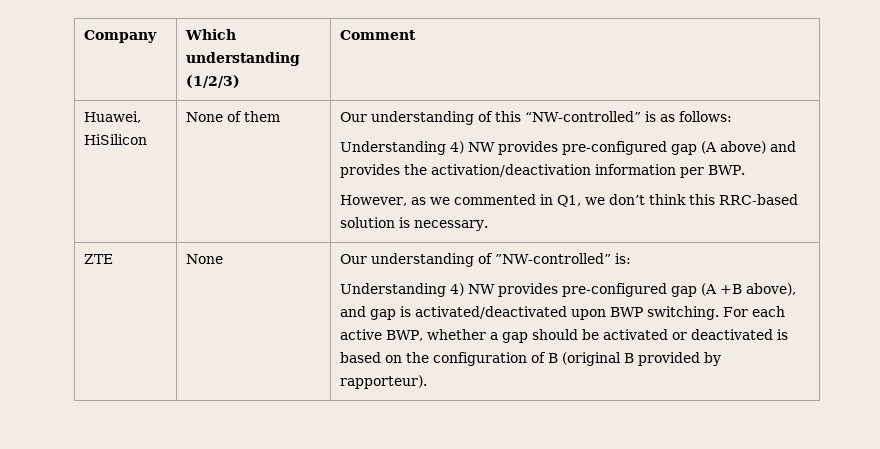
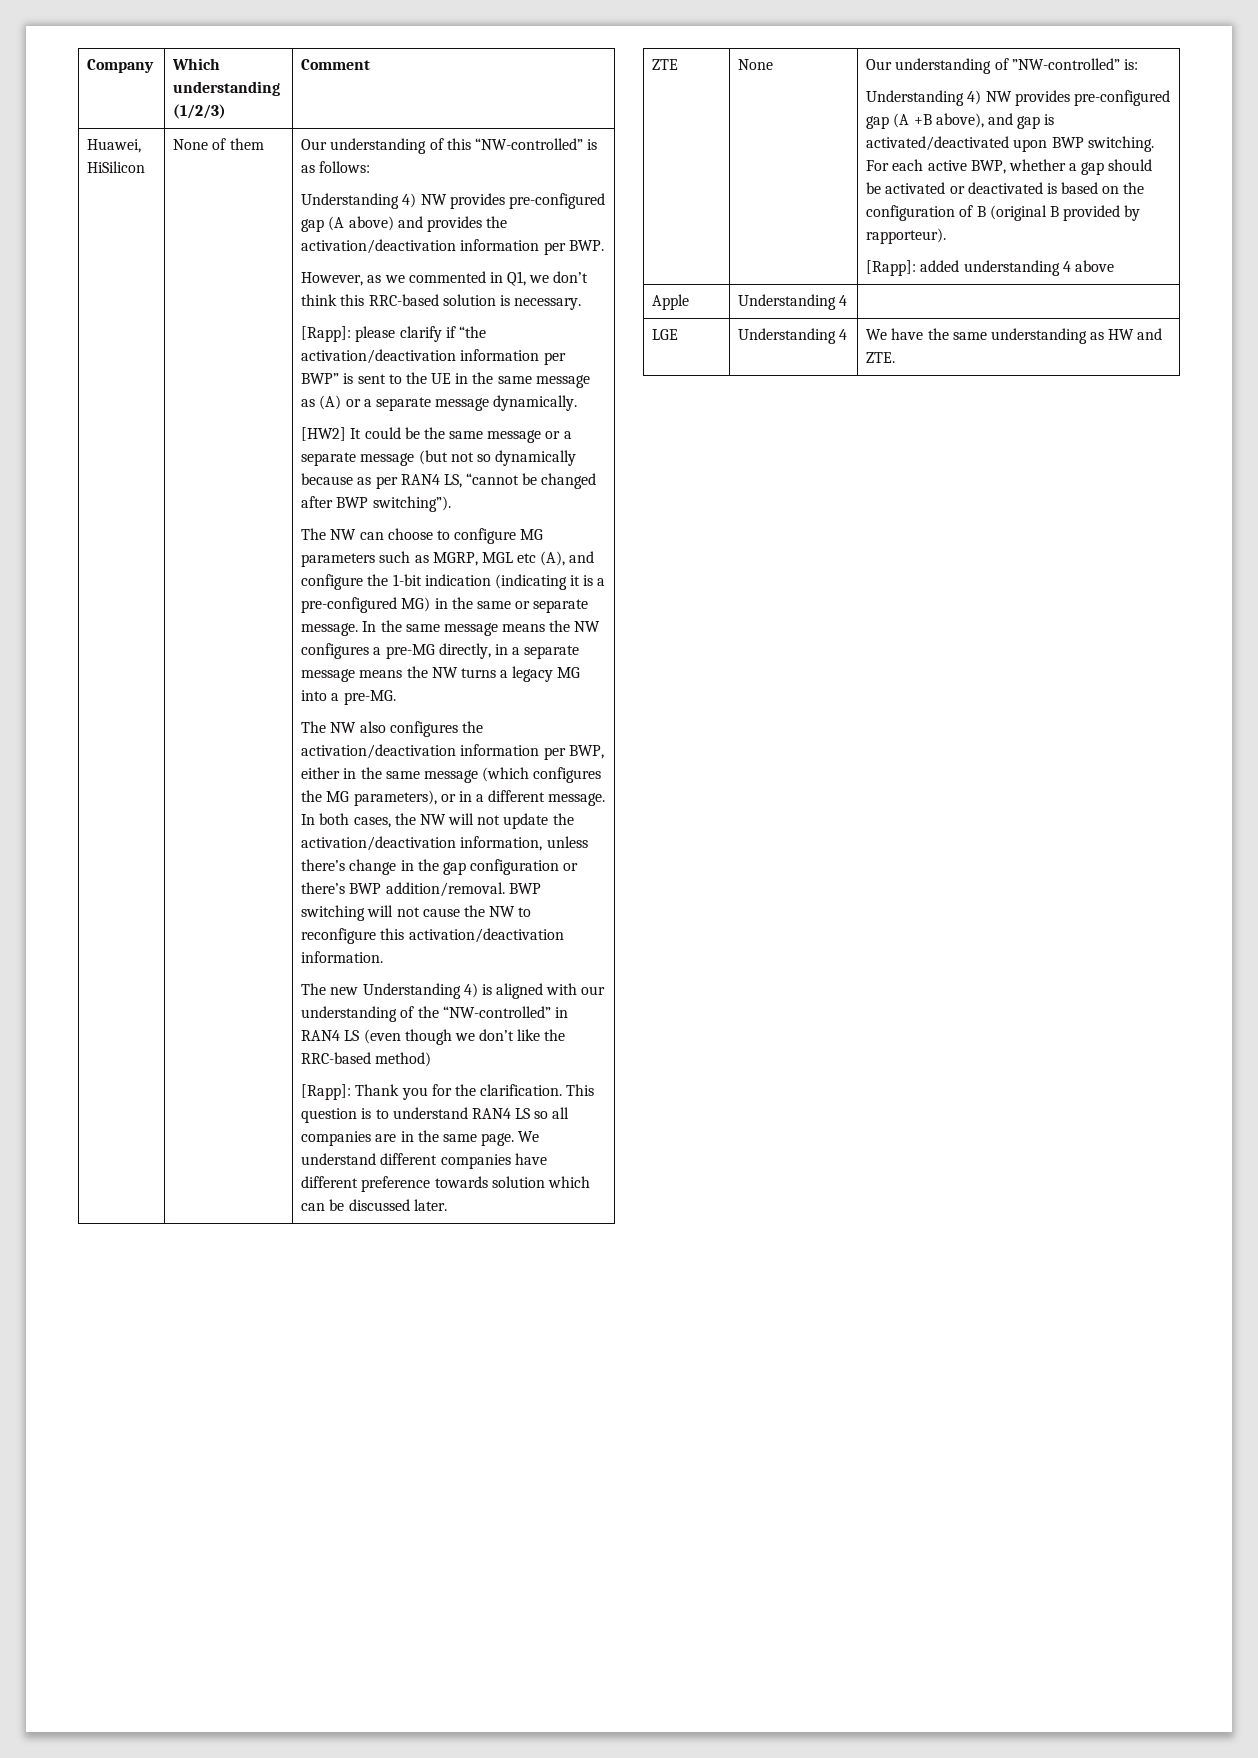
(489, 225) none -> [301,326,486,342] [301,349,566,365] [301,372,590,388] [301,395,578,411] [301,427,572,443] [301,450,577,466] [301,473,597,489] [301,496,451,512] [301,528,544,544] [301,551,595,567] [301,574,606,590] [301,597,589,613] [301,620,601,636] [301,643,580,659] [301,666,581,682] [301,690,396,705] [301,721,483,737] [301,744,604,760] [301,767,602,783] [301,790,606,806] [301,813,574,829] [301,836,588,851] [301,859,579,875] [301,882,541,897] [301,905,532,921] [301,928,564,944] [301,951,384,963] [301,983,606,999] [301,1006,568,1022] [301,1029,566,1045] [301,1052,432,1067] [301,1084,595,1100] [301,1107,570,1123] [301,1130,540,1146] [301,1153,547,1169] [301,1176,590,1192] [301,1199,447,1211] // [Rapp]: please clarify if “the activation/deactivation information per BWP” is sent to the UE in the same message as (A) or a separate message dynamically. // [HW2] It could be the same message or a separate message (but not so dynamically because as per RAN4 LS, “cannot be changed after BWP switching”). // The NW can choose to configure MG parameters such as MGRP, MGL etc (A), and configure the 1-bit indication (indicating it is a pre-configured MG) in the same or separate message. In the same message means the NW configures a pre-MG directly, in a separate message means the NW turns a legacy MG into a pre-MG. // The NW also configures the activation/deactivation information per BWP, either in the same message (which configures the MG parameters), or in a different message. In both cases, the NW will not update the activation/deactivation information, unless there’s change in the gap configuration or there’s BWP addition/removal. BWP switching will not cause the NW to reconfigure this activation/deactivation information. // The new Understanding 4) is aligned with our understanding of the “NW-controlled” in RAN4 LS (even though we don’t like the RRC-based method) // [Rapp]: Thank you for the clarification. This question is to understand RAN4 LS so all companies are in the same page. We understand different companies have different preference towards solution which can be discussed later.
(428, 382) none -> [866,260,1114,276] [652,294,690,310] [738,294,848,310] [652,329,679,340] [738,328,848,344] [866,328,1163,344] [866,352,896,363] // [Rapp]: added understanding 4 above // Apple | Understanding 4 | // LGE | Understanding 4 | We have the same understanding as HW and ZTE.

